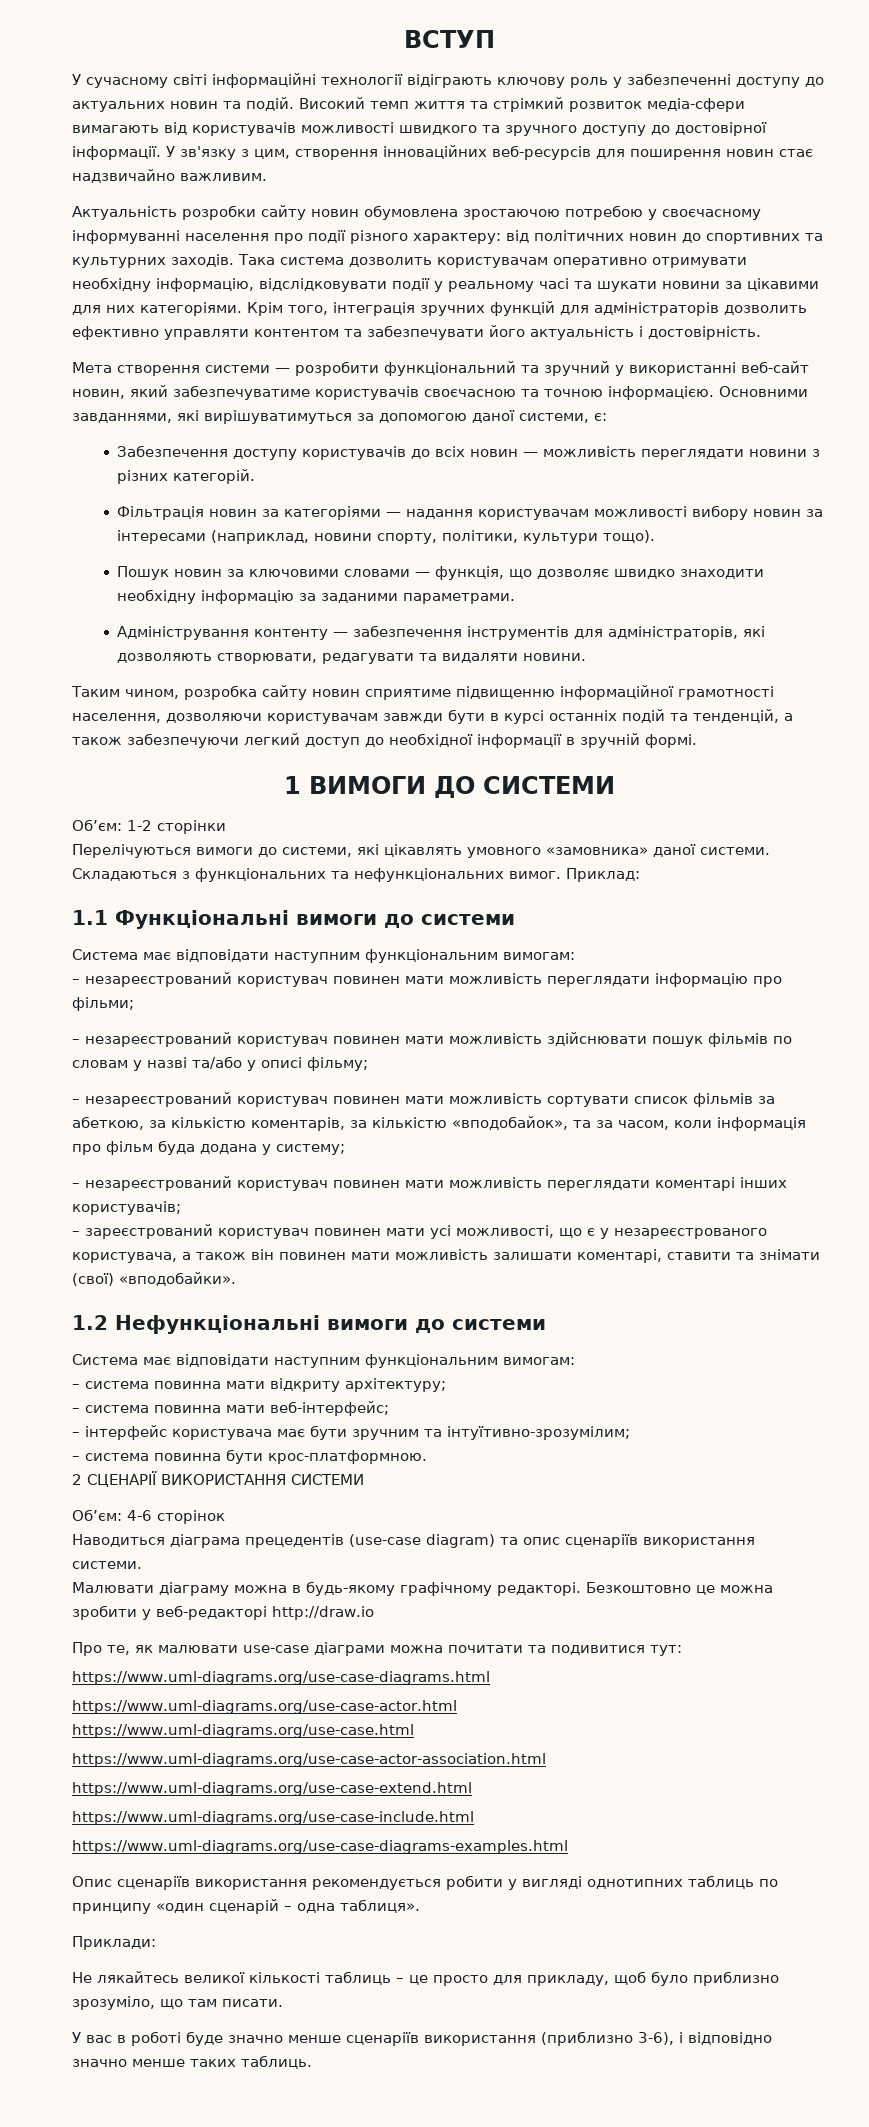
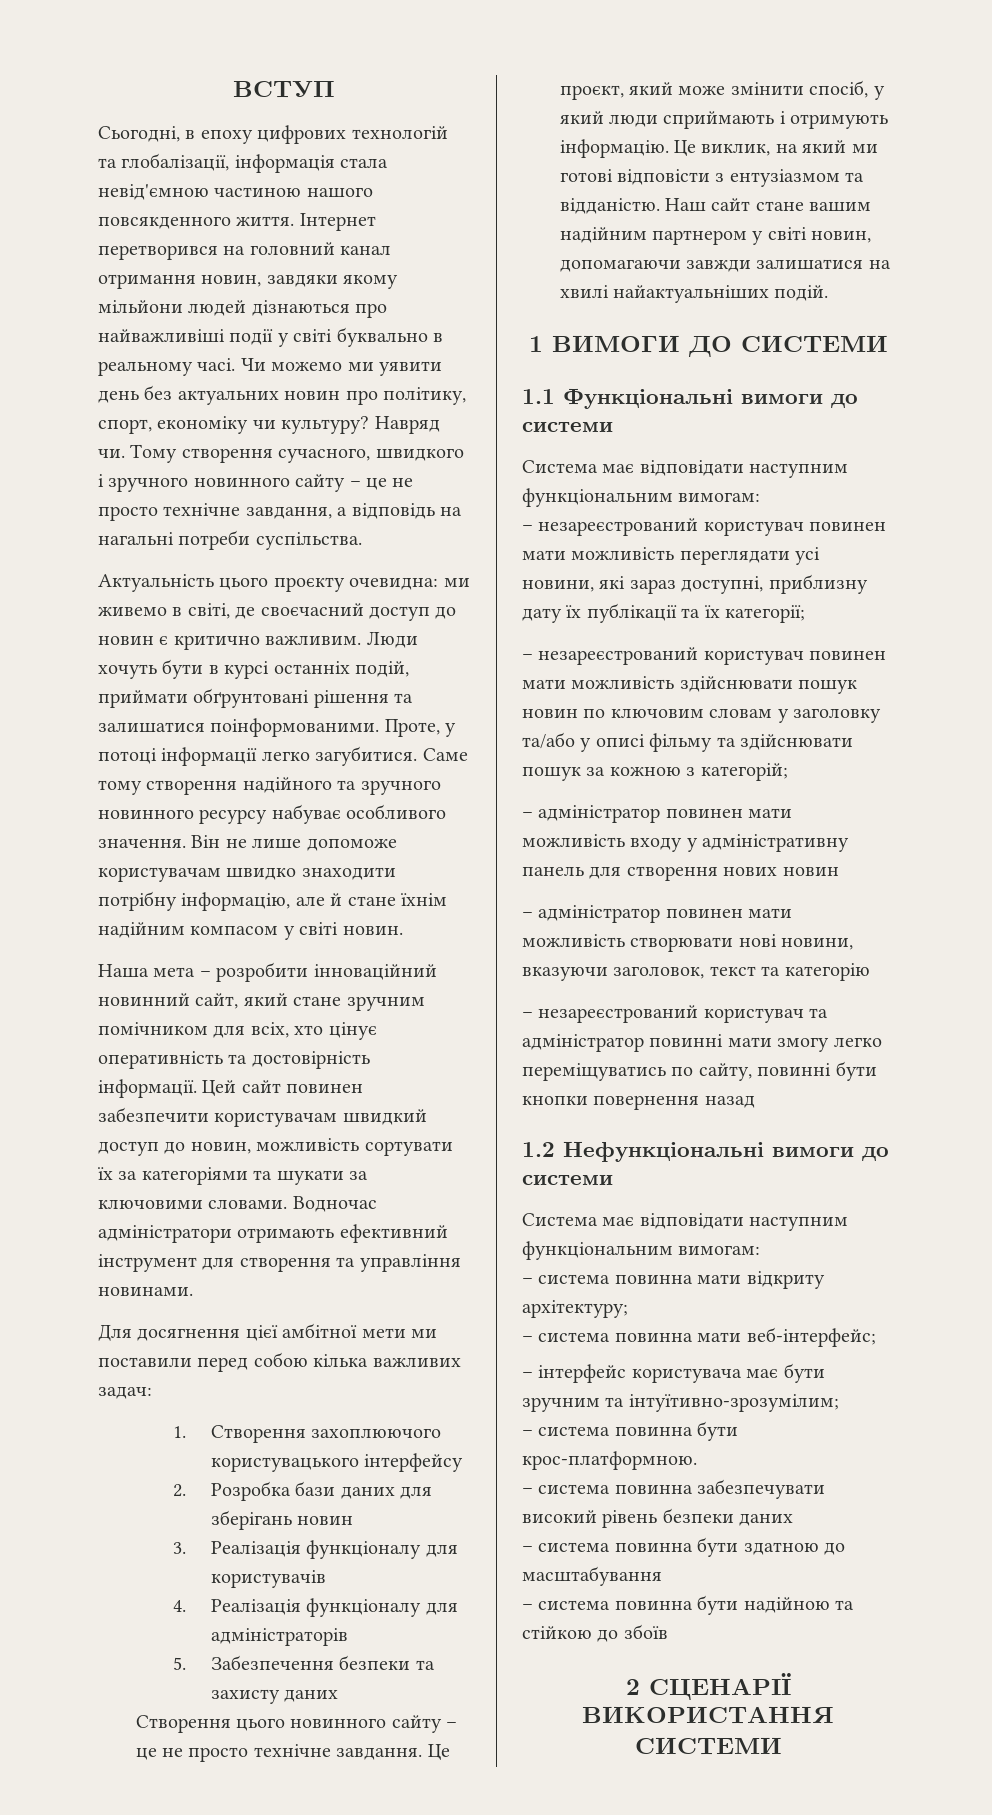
[72,73,824,88] [72,97,745,112] [72,122,767,136] [72,145,813,160] [72,169,267,183] [72,205,761,220] [72,230,823,244] [72,254,747,268] [72,277,819,292] [72,301,807,316] [72,325,761,340] [72,361,809,376] [72,385,808,400] [72,410,607,424] [117,445,821,460] [117,469,256,484] [117,505,824,520] [117,530,656,544] [117,566,765,580] [117,589,516,604] [117,625,766,640] [117,653,587,664] [71,685,774,700] [72,709,793,724] [72,733,697,748] [284,776,615,798] [72,819,226,834] [72,844,770,858] [72,868,640,882] У сучасному світі інформаційні технології відіграють ключову роль у забезпеченні доступу до актуальних новин та подій. Високий темп життя та стрімкий розвиток медіа-сфери вимагають від користувачів можливості швидкого та зручного доступу до достовірної інформації. У зв'язку з цим, створення інноваційних веб-ресурсів для поширення новин стає надзвичайно важливим. // Актуальність розробки сайту новин обумовлена зростаючою потребою у своєчасному інформуванні населення про події різного характеру: від політичних новин до спортивних та культурних заходів. Така система дозволить користувачам оперативно отримувати необхідну інформацію, відслідковувати події у реальному часі та шукати новини за цікавими для них категоріями. Крім того, інтеграція зручних функцій для адміністраторів дозволить ефективно управляти контентом та забезпечувати його актуальність і достовірність. // Мета створення системи — розробити функціональний та зручний у використанні веб-сайт новин, який забезпечуватиме користувачів своєчасною та точною інформацією. Основними завданнями, які вирішуватимуться за допомогою даної системи, є: // Забезпечення доступу користувачів до всіх новин — можливість переглядати новини з різних категорій. // Фільтрація новин за категоріями — надання користувачам можливості вибору новин за інтересами (наприклад, новини спорту, політики, культури тощо). // Пошук новин за ключовими словами — функція, що дозволяє швидко знаходити необхідну інформацію за заданими параметрами. // Адміністрування контенту — забезпечення інструментів для адміністраторів, які дозволяють створювати, редагувати та видаляти новини. // Таким чином, розробка сайту новин сприятиме підвищенню інформаційної грамотності населення, дозволяючи користувачам завжди бути в курсі останніх подій та тенденцій, а також забезпечуючи легкий доступ до необхідної інформації в зручній формі. // 1 ВИМОГИ ДО СИСТЕМИ // Об’єм: 1-2 сторінки // Перелічуються вимоги до системи, які цікавлять умовного «замовника» даної системи. Складаються з функціональних та нефункціональних вимог. Приклад: -> [98,125,448,144] [98,153,389,173] [98,184,373,200] [98,213,376,231] [98,242,392,260] [98,274,399,289] [98,300,388,318] [98,327,443,347] [98,358,442,376] [98,385,466,405] [98,416,440,434] [98,444,464,463] [98,474,414,492] [98,503,462,521] [98,530,362,550] [98,574,470,592] [98,603,457,621] [98,631,418,650] [98,659,409,679] [98,688,414,708] [98,718,457,737] [98,746,468,766] [98,777,441,795] [98,804,447,824] [98,835,397,851] [98,867,396,882] [98,891,447,911] [98,922,403,940] [98,962,437,982] [98,993,425,1011] [98,1022,377,1040] [98,1051,370,1069] [98,1079,364,1098] [98,1107,427,1127] [98,1138,453,1156] [98,1167,368,1185] [98,1196,377,1212] [98,1224,448,1243] [98,1254,461,1272] [98,1287,193,1296] [98,1323,437,1341] [98,1352,461,1372] [98,1386,152,1399] [173,1425,442,1443] [210,1453,464,1472] [173,1481,433,1501] [210,1510,354,1530] [173,1540,458,1559] [210,1570,326,1588] [173,1598,458,1617] [210,1628,348,1646] [173,1655,435,1670] [210,1689,339,1704] [135,1715,458,1733] [135,1744,450,1762] [559,80,885,100] [559,111,889,129] [559,139,878,158] [559,169,865,187] [559,198,872,214] [559,227,872,245] [559,259,891,272] [559,285,829,303] [528,335,888,357] Сьогодні, в епоху цифрових технологій та глобалізації, інформація стала невід'ємною частиною нашого повсякденного життя. Інтернет перетворився на головний канал отримання новин, завдяки якому мільйони людей дізнаються про найважливіші події у світі буквально в реальному часі. Чи можемо ми уявити день без актуальних новин про політику, спорт, економіку чи культуру? Навряд чи. Тому створення сучасного, швидкого і зручного новинного сайту – це не просто технічне завдання, а відповідь на нагальні потреби суспільства. // Актуальність цього проєкту очевидна: ми живемо в світі, де своєчасний доступ до новин є критично важливим. Люди хочуть бути в курсі останніх подій, приймати обґрунтовані рішення та залишатися поінформованими. Проте, у потоці інформації легко загубитися. Саме тому створення надійного та зручного новинного ресурсу набуває особливого значення. Він не лише допоможе користувачам швидко знаходити потрібну інформацію, але й стане їхнім надійним компасом у світі новин. // Наша мета – розробити інноваційний новинний сайт, який стане зручним помічником для всіх, хто цінує оперативність та достовірність інформації. Цей сайт повинен забезпечити користувачам швидкий доступ до новин, можливість сортувати їх за категоріями та шукати за ключовими словами. Водночас адміністратори отримають ефективний інструмент для створення та управління новинами. // Для досягнення цієї амбітної мети ми поставили перед собою кілька важливих задач: // 1. Створення захоплюючого користувацького інтерфейсу // 2. Розробка бази даних для зберігань новин // 3. Реалізація функціоналу для користувачів // 4. Реалізація функціоналу для адміністраторів // 5. Забезпечення безпеки та захисту даних // Створення цього новинного сайту – це не просто технічне завдання. Це проєкт, який може змінити спосіб, у який люди сприймають і отримують інформацію. Це виклик, на який ми готові відповісти з ентузіазмом та відданістю. Наш сайт стане вашим надійним партнером у світі новин, допомагаючи завжди залишатися на хвилі найактуальніших подій. // 1 ВИМОГИ ДО СИСТЕМИ
[655,973,782,987] [72,997,134,1011] інформацію про фільми; -> [795,547,821,565] [522,574,868,594] [522,603,805,623] усі новини, які зараз доступні, приблизну дату їх публікації та їх категорії;
[708,1033,792,1047] фільмів по -> [522,708,704,718] новин по ключовим
[147,1057,187,1068] назві -> [793,708,881,723] заголовку
[307,1057,368,1071] [72,1092,775,1107] [72,1116,806,1131] [72,1140,345,1155] [72,1176,787,1191] [72,1201,181,1215] [72,1224,767,1239] [72,1249,820,1263] [72,1272,236,1286] фільму; // – незареєстрований користувач повинен мати можливість сортувати список фільмів за абеткою, за кількістю коментарів, за кількістю «вподобайок», та за часом, коли інформація про фільм буда додана у систему; // – незареєстрований користувач повинен мати можливість переглядати коментарі інших користувачів; // – зареєстрований користувач повинен мати усі можливості, що є у незареєстрованого користувача, а також він повинен мати можливість залишати коментарі, ставити та знімати (свої) «вподобайки». -> [649,733,853,752] [522,763,788,781] [522,805,793,823] [522,834,850,852] [522,866,839,881] [522,905,793,923] [522,934,854,952] [522,963,870,981] [522,1005,829,1023] [522,1034,882,1052] [522,1061,877,1081] [522,1095,755,1110] фільму та здійснювати пошук за кожною з категорій; // – адміністратор повинен мати можливість входу у адміністративну панель для створення нових новин // – адміністратор повинен мати можливість створювати нові новини, вказуючи заголовок, текст та категорію // – незареєстрований користувач та адміністратор повинні мати змогу легко переміщуватись по сайту, повинні бути кнопки повернення назад
[72,1471,364,1487] [72,1509,225,1524] [72,1534,755,1548] [72,1561,142,1569] [72,1581,773,1596] [72,1605,374,1620] [72,1642,682,1656] [72,1671,490,1685] [72,1700,457,1714] [72,1724,414,1738] [72,1753,546,1767] [72,1782,472,1796] [72,1811,474,1825] [72,1840,568,1854] [72,1875,778,1890] [72,1899,420,1914] [72,1936,156,1950] [72,1971,779,1986] [72,1996,283,2010] [72,2031,772,2046] [72,2055,312,2069] 2 СЦЕНАРІЇ ВИКОРИСТАННЯ СИСТЕМИ // Об’єм: 4-6 сторінок // Наводиться діаграма прецедентів (use-case diagram) та опис сценаріїв використання системи. // Малювати діаграму можна в будь-якому графічному редакторі. Безкоштовно це можна зробити у веб-редакторі http://draw.io // Про те, як малювати use-case діаграми можна почитати та подивитися тут: // https://www.uml-diagrams.org/use-case-diagrams.html // https://www.uml-diagrams.org/use-case-actor.html // https://www.uml-diagrams.org/use-case.html // https://www.uml-diagrams.org/use-case-actor-association.html // https://www.uml-diagrams.org/use-case-extend.html // https://www.uml-diagrams.org/use-case-include.html // https://www.uml-diagrams.org/use-case-diagrams-examples.html // Опис сценаріїв використання рекомендується робити у вигляді однотипних таблиць по принципу «один сценарій – одна таблиця». // Приклади: // Не лякайтесь великої кількості таблиць – це просто для прикладу, щоб було приблизно зрозуміло, що там писати. // У вас в роботі буде значно менше сценаріїв використання (приблизно 3-6), і відповідно значно менше таких таблиць. -> [522,1479,826,1499] [522,1508,794,1528] [522,1537,845,1557] [522,1566,662,1586] [522,1595,854,1615] [522,1624,668,1642] [625,1672,791,1700] [582,1706,834,1724] [634,1737,782,1755] – система повинна забезпечувати високий рівень безпеки даних // – система повинна бути здатною до масштабування // – система повинна бути надійною та стійкою до збоїв // 2 СЦЕНАРІЇ ВИКОРИСТАННЯ СИСТЕМИ

